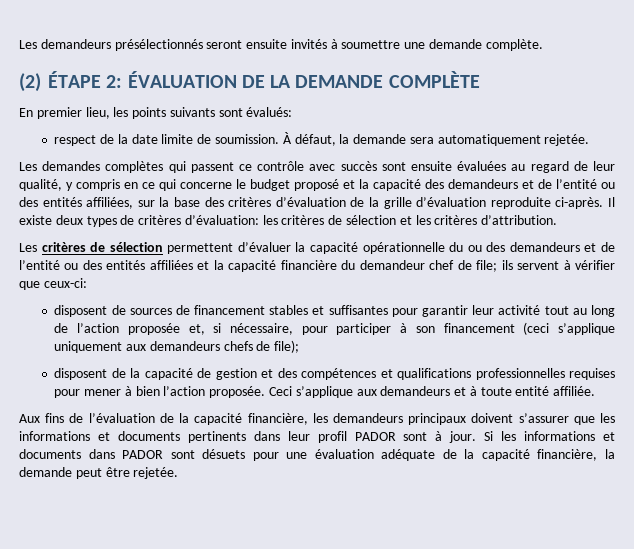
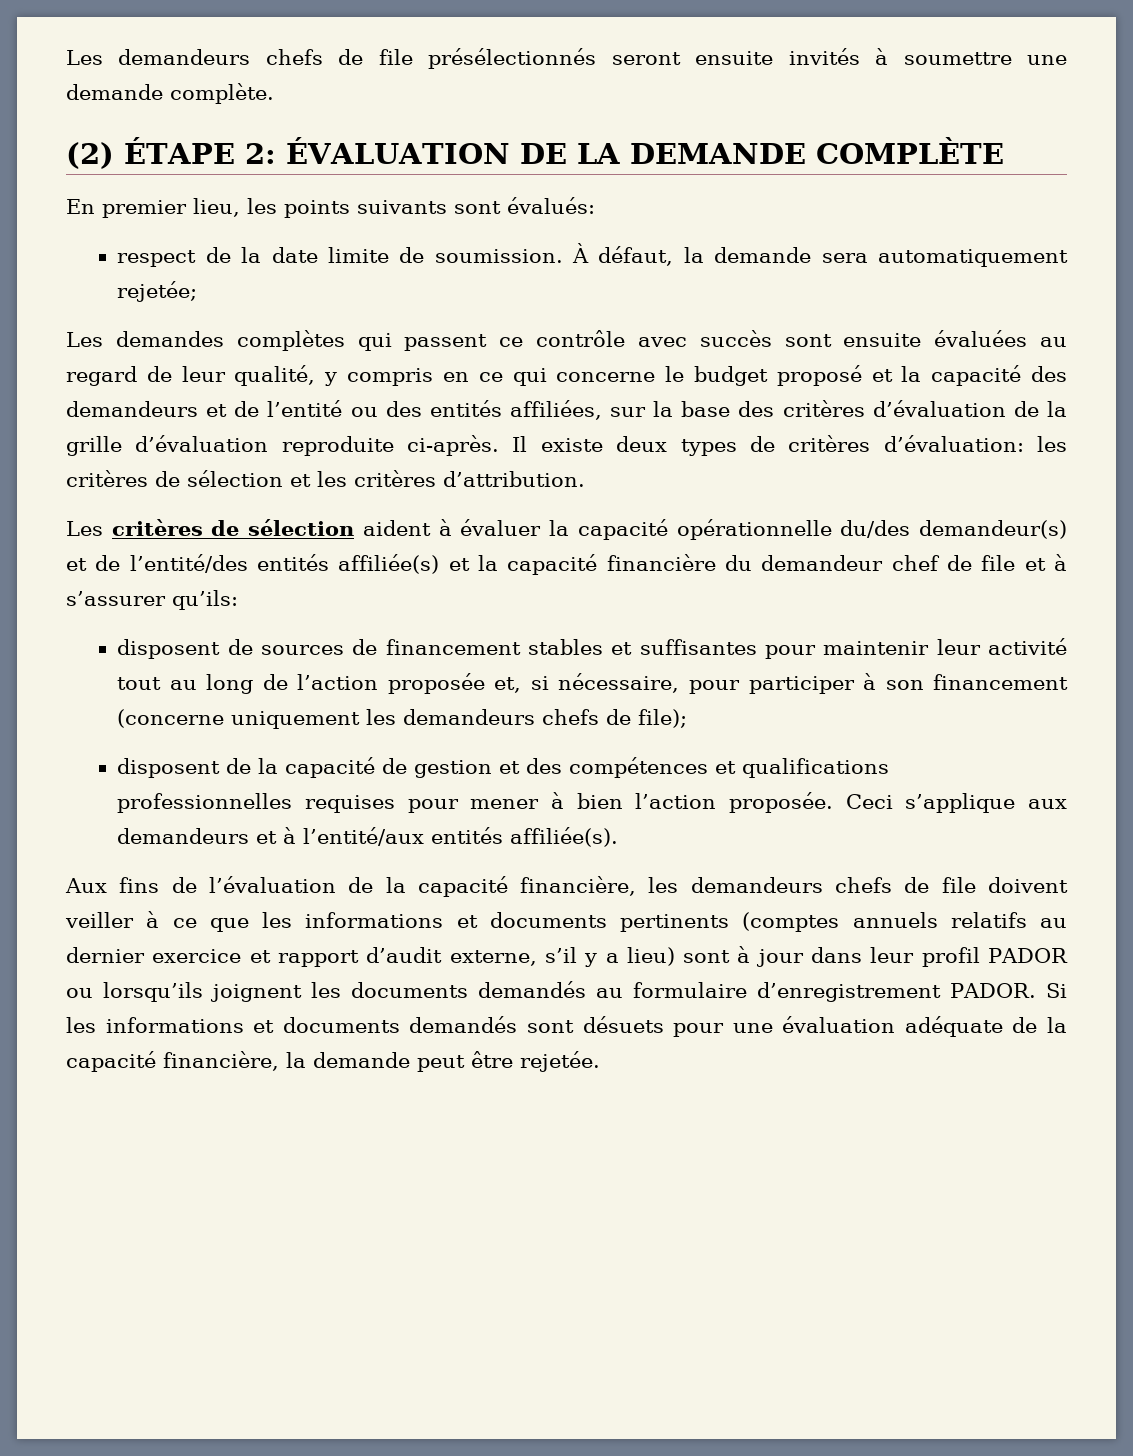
(111, 44) none -> [265,49,413,65] chefs de file
[544,134,590,146] rejetée. -> [117,281,198,302] rejetée;
[167,242,615,254] [19,260,193,270] permettent d’évaluer la capacité opérationnelle du ou des demandeurs et de l’entité ou des entités affiliées -> [362,519,1067,540] [66,554,440,574] aident à évaluer la capacité opérationnelle du/des demandeur(s) et de l’entité/des entités affiliée(s)
[476,260,616,272] [19,278,87,290] file; ils servent à vérifier que ceux-ci: -> [981,554,1068,571] [66,590,238,610] file et à s’assurer qu’ils:
[422,305,469,317] garantir -> [823,641,930,655] maintenir
[523,322,615,335] [54,341,147,353] (ceci s’applique uniquement aux -> [117,709,397,729] (concerne uniquement les
[480,386,596,396] toute entité affiliée. -> [303,827,619,847] l’entité/aux entités affiliée(s).
[408,413,569,425] principaux doivent s’assurer -> [835,877,1068,893] [65,911,197,928] chefs de file doivent veiller à ce
[253,431,477,443] dans leur profil PADOR sont à jour. -> [742,912,1067,932] [66,946,1069,967] [66,981,1037,1002] (comptes annuels relatifs au dernier exercice et rapport d’audit externe, s’il y a lieu) sont à jour dans leur profil PADOR ou lorsqu’ils joignent les documents demandés au formulaire d’enregistrement PADOR.
[88,449,164,459] dans PADOR -> [409,1016,518,1033] demandés

